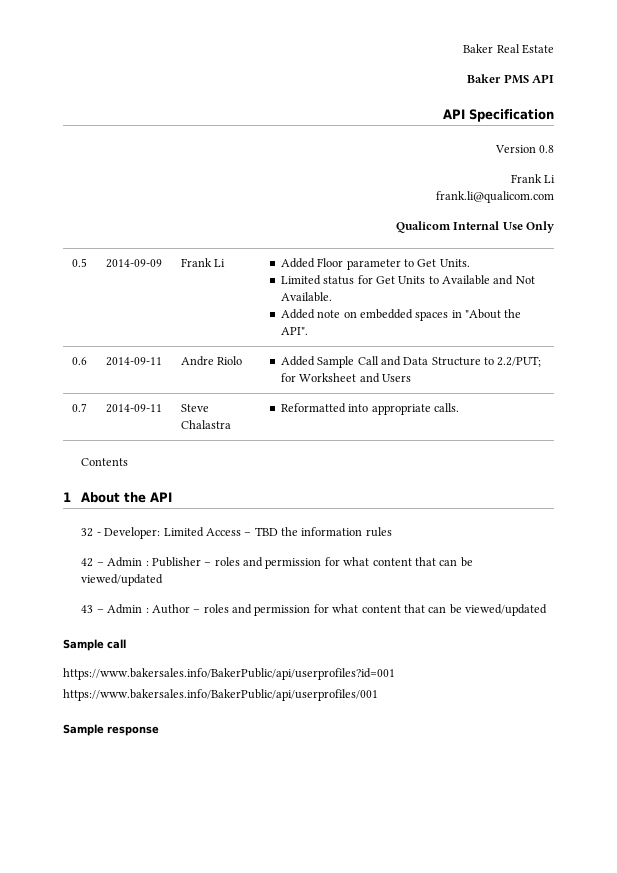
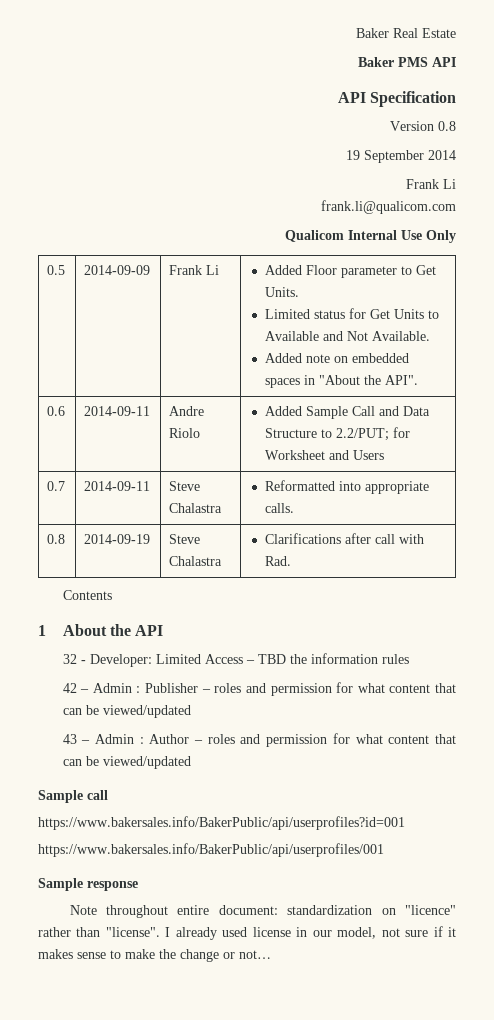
(554, 149) none -> [346,150,456,163] // 19 September 2014
(459, 407) none -> [47,534,66,544] [84,534,151,544] [169,534,201,544] [169,556,223,566] [264,533,424,544] [264,556,291,566] // 0.8 | 2014-09-19 | Steve Chalastra | Clarifications after call with Rad.
(159, 731) none -> [69,905,456,918] [38,926,456,940] [38,949,271,962] // Note throughout entire document: standardization on "licence" rather than "license". I already used license in our model, not sure if it makes sense to make the change or not…

